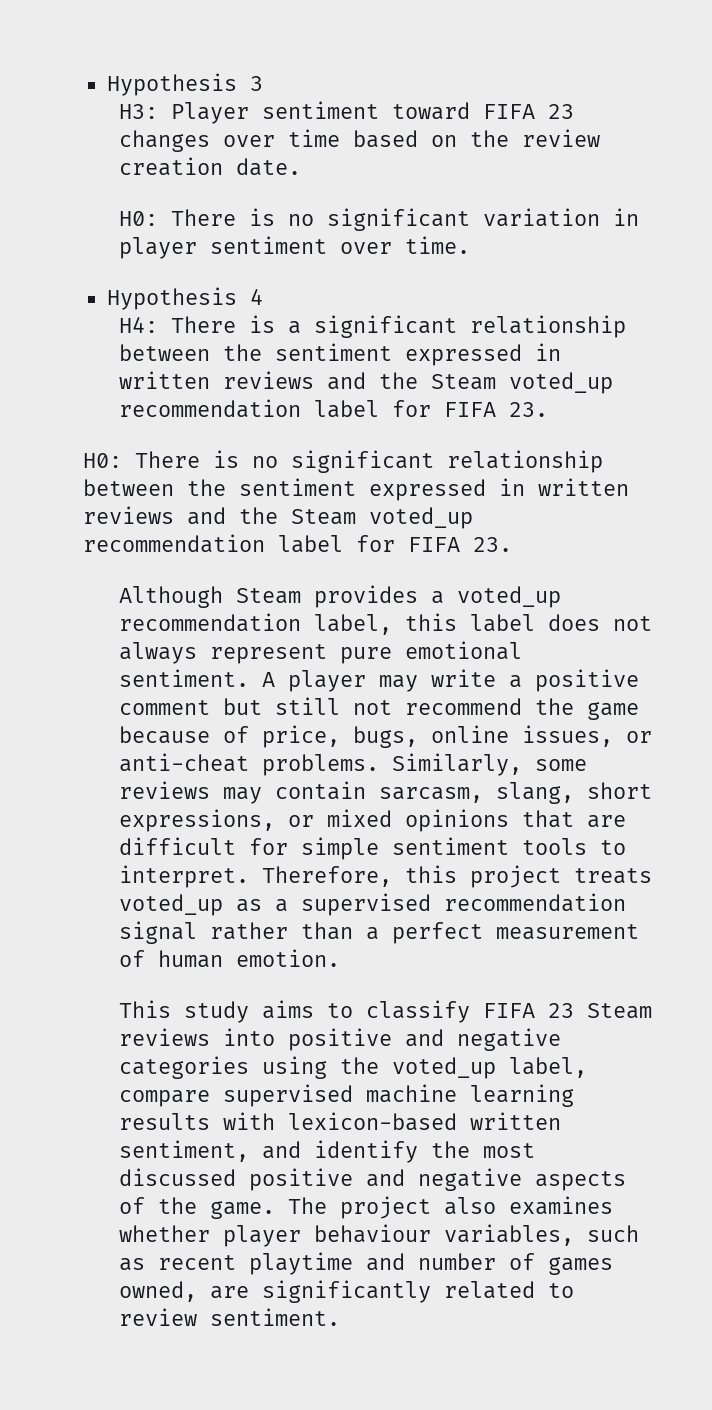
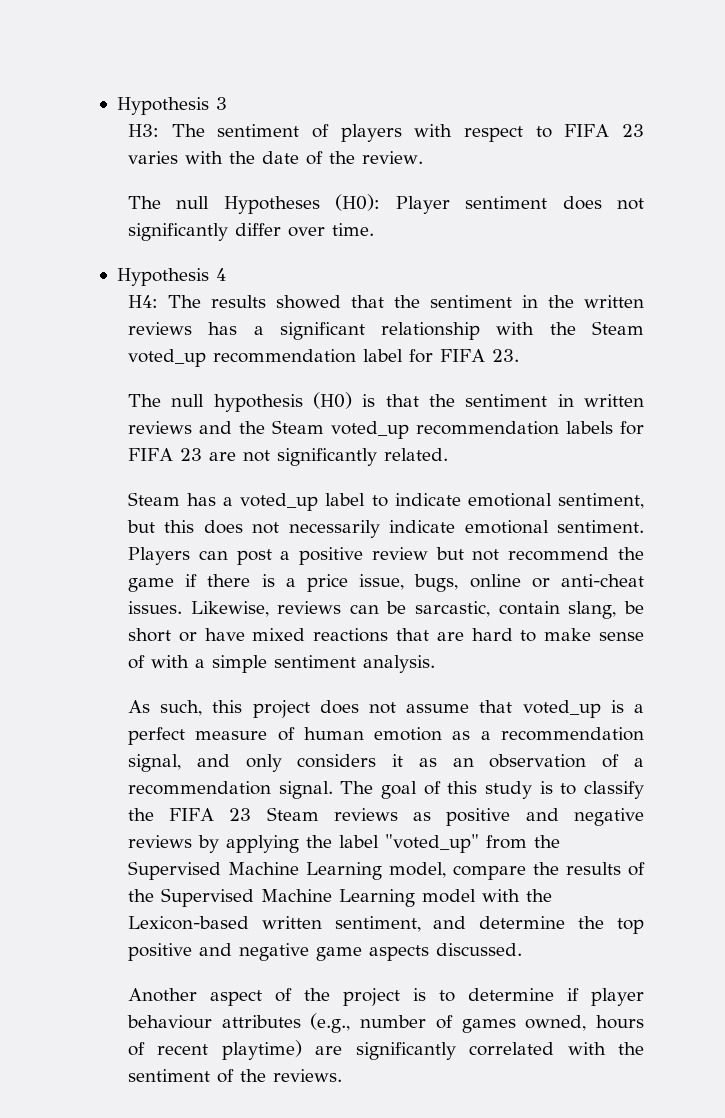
[170,101,574,124] [118,129,600,152] [118,157,301,176] [118,208,639,231] [118,236,327,259] Player sentiment toward FIFA 23 changes over time based on the review creation date. // H0: There is no significant variation in player sentiment -> [171,124,644,142] [127,151,423,165] [127,194,644,214] [127,223,281,241] The sentiment of players with respect to FIFA 23 varies with the date of the review. // The null Hypotheses (H0): Player sentiment does not significantly differ
[170,315,626,338] [118,343,561,366] [118,371,613,394] [118,399,548,418] [83,450,604,473] [83,478,630,501] [83,506,474,529] [83,534,513,553] [118,585,561,608] [118,613,652,635] [118,641,522,664] [118,669,639,692] [118,697,639,720] [118,725,340,748] There is a significant relationship between the sentiment expressed in written reviews and the Steam voted_up recommendation label for FIFA 23. // H0: There is no significant relationship between the sentiment expressed in written reviews and the Steam voted_up recommendation label for FIFA 23. // Although Steam provides a voted_up recommendation label, this label does not always represent pure emotional sentiment. A player may write a positive comment but still not recommend the game because of price, -> [167,295,644,309] [127,321,645,340] [127,349,519,367] [127,392,644,412] [127,420,644,439] [127,448,448,466] [127,492,644,511] [126,520,644,538] [127,547,644,565] [127,574,405,592] The results showed that the sentiment in the written reviews has a significant relationship with the Steam voted_up recommendation label for FIFA 23. // The null hypothesis (H0) is that the sentiment in written reviews and the Steam voted_up recommendation labels for FIFA 23 are not significantly related. // Steam has a voted_up label to indicate emotional sentiment, but this does not necessarily indicate emotional sentiment. Players can post a positive review but not recommend the game if there is a price issue,
[521,725,613,747] issues, -> (521, 581) none
[261,753,587,776] [118,781,652,804] [118,809,626,832] [118,837,626,860] [118,865,652,888] [118,893,626,916] [118,921,639,944] [118,949,340,968] [118,1000,314,1023] problems. Similarly, some reviews may contain sarcasm, slang, short expressions, or mixed opinions that are difficult for simple sentiment tools to interpret. Therefore, this project treats voted_up as a supervised recommendation signal rather than a perfect measurement of human emotion. // This study aims -> [127,601,644,619] [127,628,644,642] [127,655,435,673] [127,700,644,718] [127,727,645,745] [127,754,644,772] [127,781,553,799] issues. Likewise, reviews can be sarcastic, contain slang, be short or have mixed reactions that are hard to make sense of with a simple sentiment analysis. // As such, this project does not assume that voted_up is a perfect measure of human emotion as a recommendation signal, and only considers it as an observation of a recommendation signal. The goal of this study is
(470, 1011) none -> [127,808,154,821] the
[222,1028,561,1051] [118,1056,587,1079] [118,1084,574,1107] [118,1112,561,1131] [118,1140,535,1163] [118,1168,626,1191] [118,1196,613,1219] [118,1224,639,1247] [118,1252,613,1275] [118,1280,574,1303] [118,1308,340,1326] into positive and negative categories using the voted_up label, compare supervised machine learning results with lexicon-based written sentiment, and identify the most discussed positive and negative aspects of the game. The project also examines whether player behaviour variables, such as recent playtime and number of games owned, are significantly related to review sentiment. -> [413,808,644,826] [127,834,560,853] [127,861,646,880] [127,888,552,907] [127,916,644,934] [127,943,522,961] [127,988,644,1006] [126,1013,644,1033] [127,1040,644,1060] [127,1069,342,1083] as positive and negative reviews by applying the label "voted_up" from the Supervised Machine Learning model, compare the results of the Supervised Machine Learning model with the Lexicon-based written sentiment, and determine the top positive and negative game aspects discussed. // Another aspect of the project is to determine if player behaviour attributes (e.g., number of games owned, hours of recent playtime) are significantly correlated with the sentiment of the reviews.

